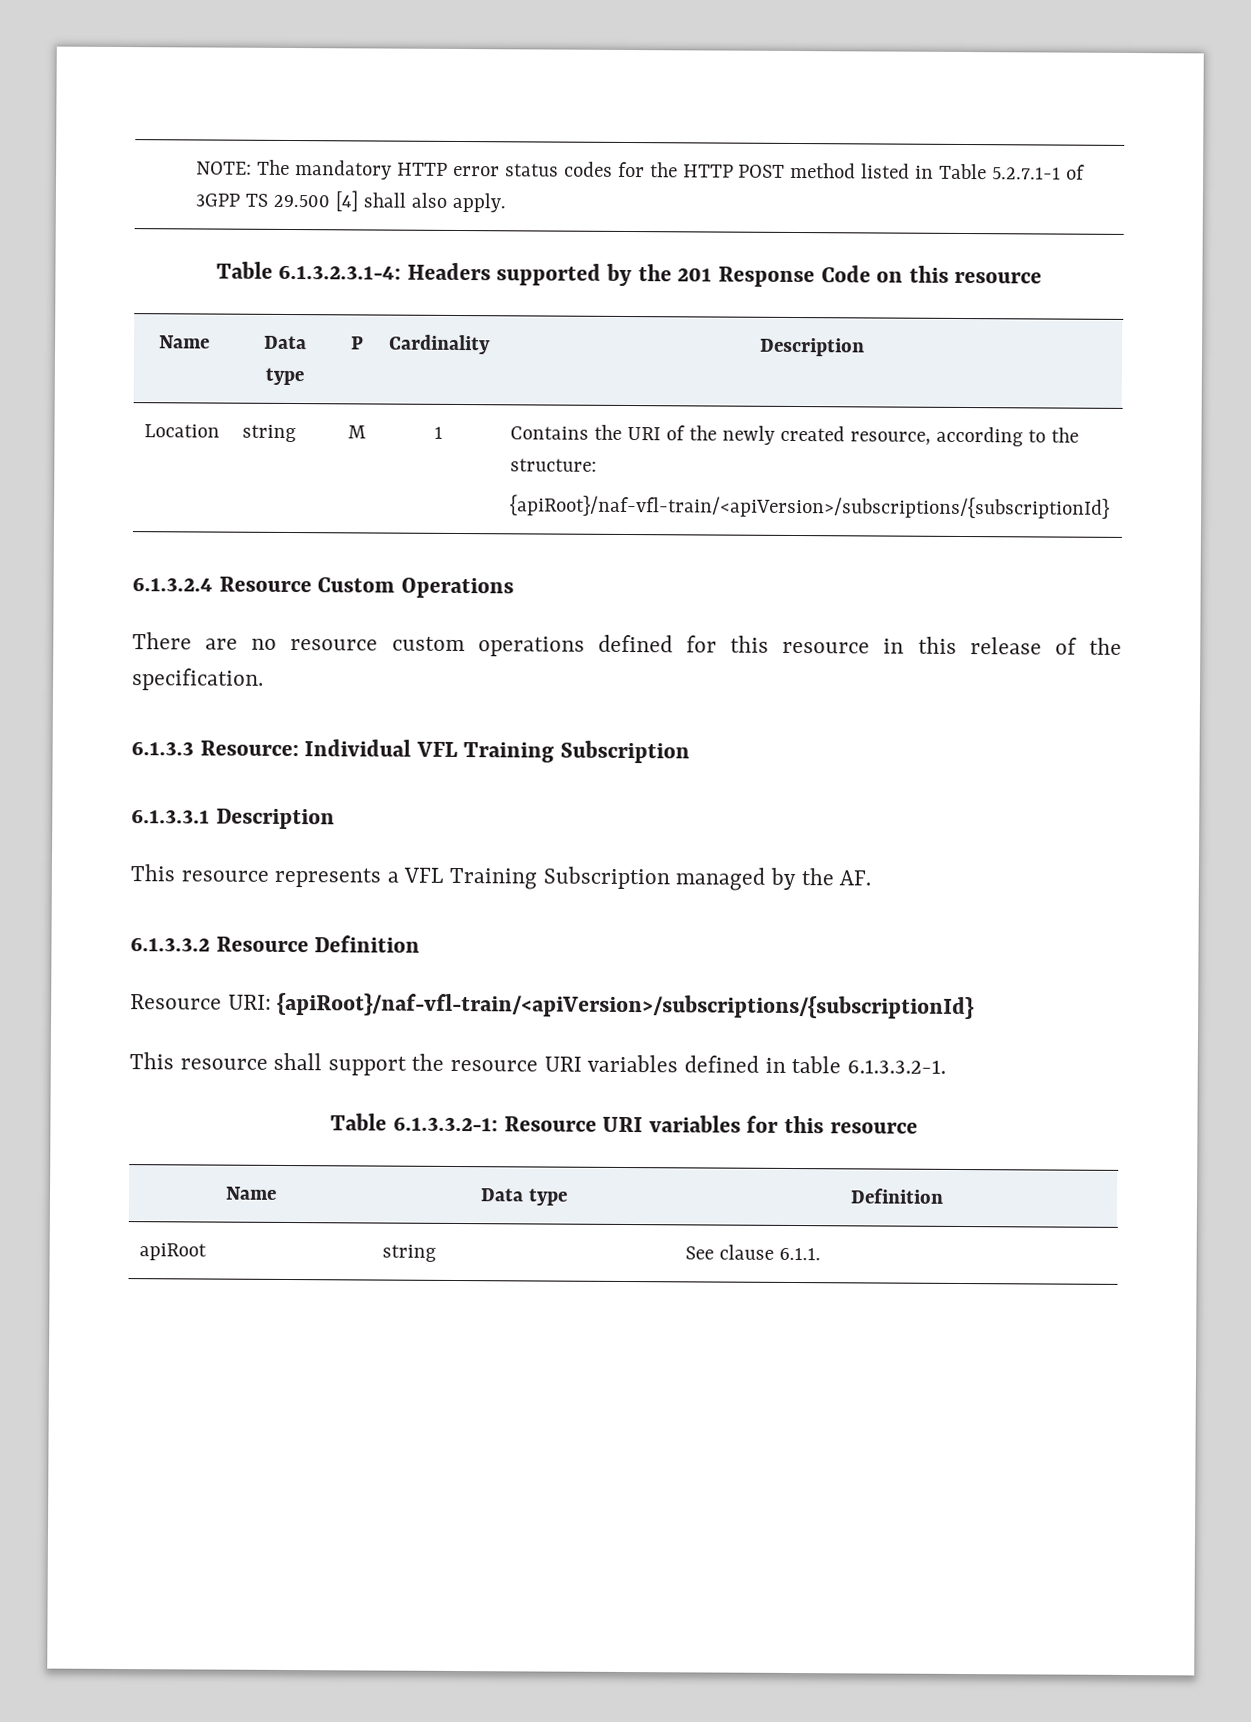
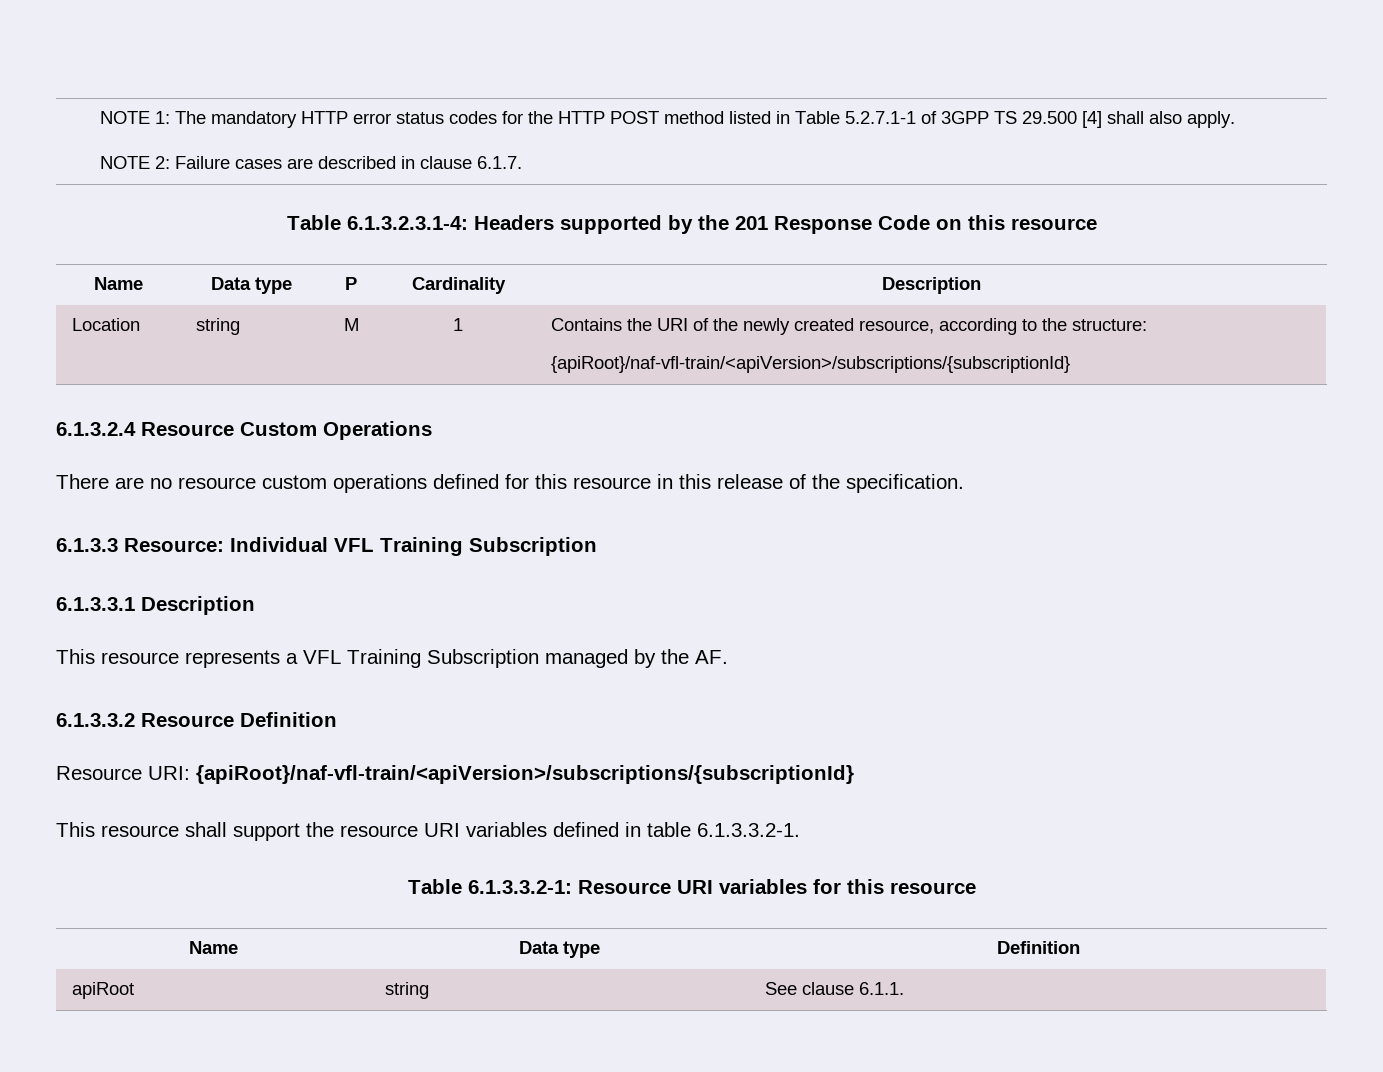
[196,161,253,175] NOTE: -> [100,111,171,124] NOTE 1:
(506, 202) none -> [100,156,523,169] // NOTE 2: Failure cases are described in clause 6.1.7.

